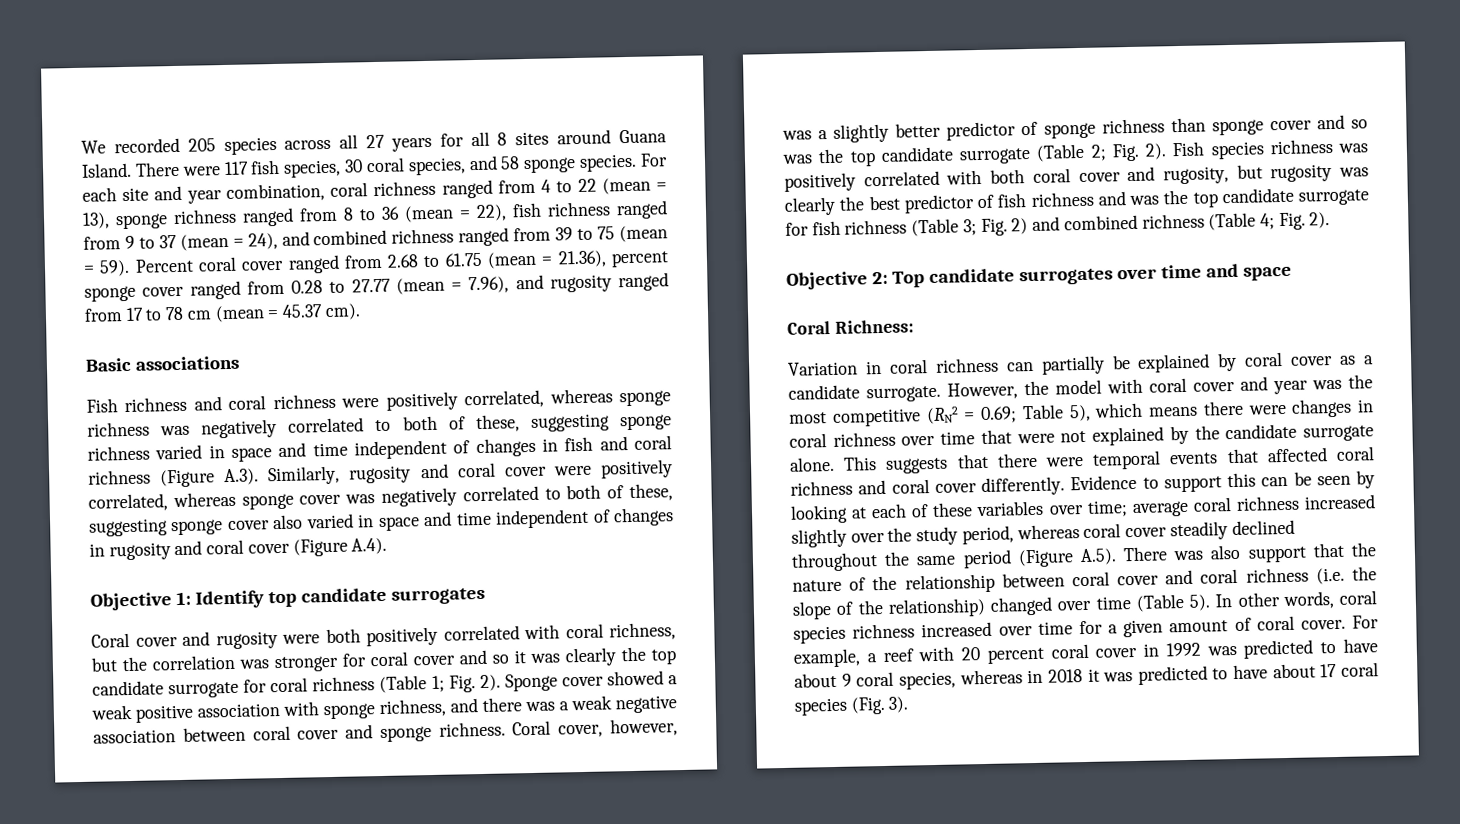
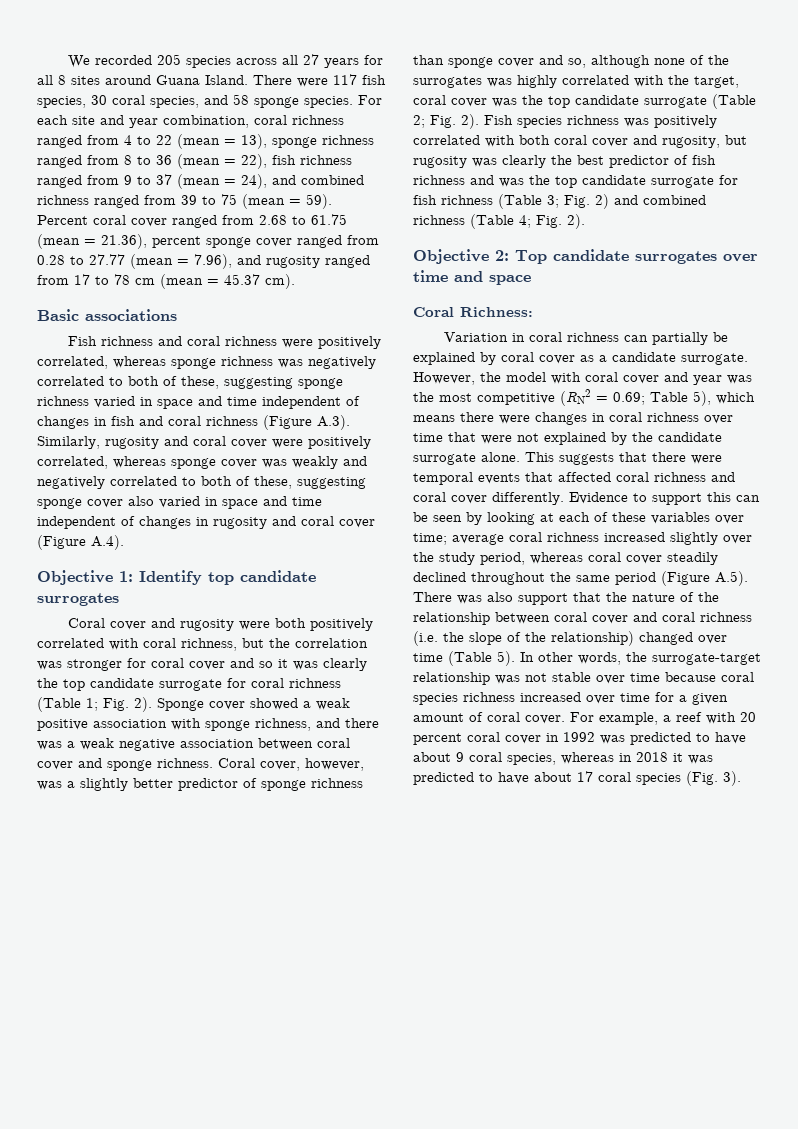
(376, 499) none -> [292,456,367,469] weakly and
[1351,119,1368,129] so -> [568,55,729,68] [413,75,739,88] [413,95,487,107] so, although none of the surrogates was highly correlated with the target, coral cover
(1335, 600) none -> [626,652,761,665] [413,672,716,685] the surrogate-target relationship was not stable over time because

